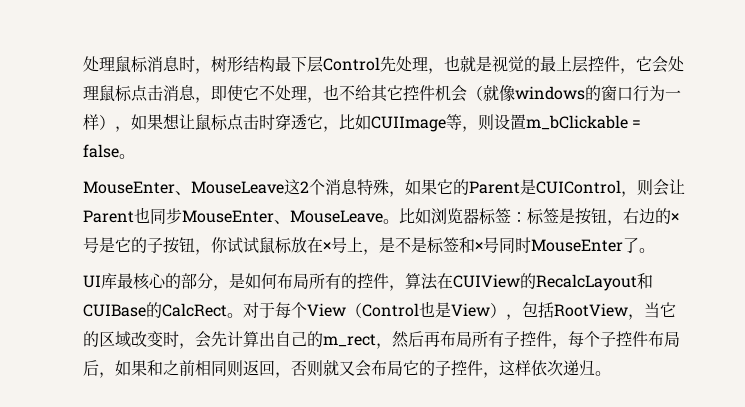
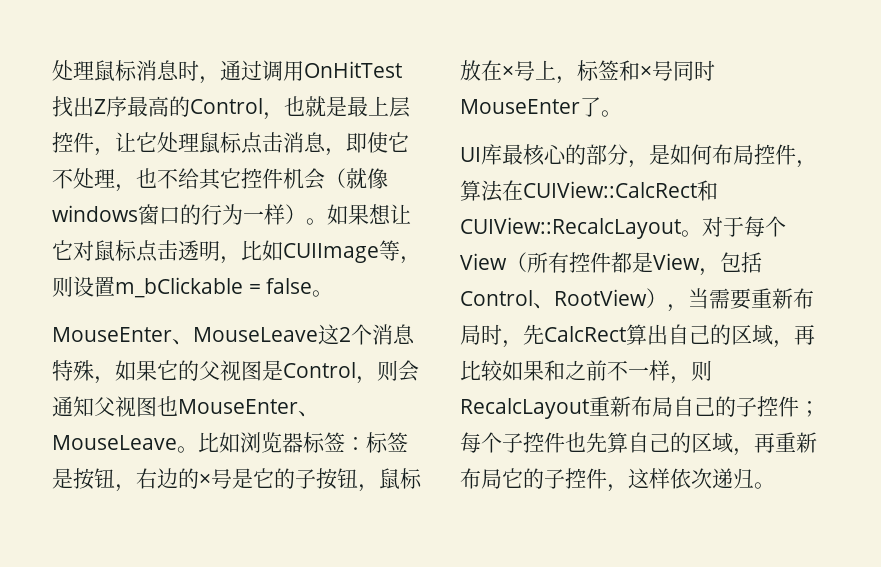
[211,56,428,73] 树形结构最下层Control先处理 -> [220,60,402,81] [52,96,263,117] 通过调用OnHitTest找出Z序最高的Control
[492,56,540,72] 视觉的 -> (347, 106) none
[636,56,668,73] 它会 -> [115,132,157,152] 让它
[585,85,633,101] 的窗口 -> [138,204,201,225] 窗口的
[115,126,131,132] ， -> [306,218,327,225] 。
[195,114,323,131] 鼠标点击时穿透它 -> [52,240,220,262] 它对鼠标点击透明
[469,179,685,197] [83,207,182,224] Parent是CUIControl，则会让Parent也同步 -> [199,360,419,384] [52,396,178,417] 父视图是Control，则会通知父视图也
[211,237,259,253] 你试试 -> (379, 488) none
[379,237,427,253] 是不是 -> (577, 80) none
[309,273,357,289] 所有的 -> (754, 155) none
[453,273,653,291] [83,301,676,320] [83,331,680,349] [83,360,371,378] CUIView的RecalcLayout和CUIBase的CalcRect。对于每个View（Control也是View），包括RootView，当它的区域改变时，会先计算出自己的m_rect，然后再布局所有子控件，每个子控件布局后，如果和之前相同则返回，否则就又会 -> [523,180,718,201] [460,216,786,239] [460,252,762,276] [460,288,814,312] [460,324,815,348] [460,360,712,384] [460,396,820,419] [460,432,817,456] CUIView::CalcRect和CUIView::RecalcLayout。对于每个View（所有控件都是View，包括Control、RootView），当需要重新布局时，先CalcRect算出自己的区域，再比较如果和之前不一样，则RecalcLayout重新布局自己的子控件；每个子控件也先算自己的区域，再重新

